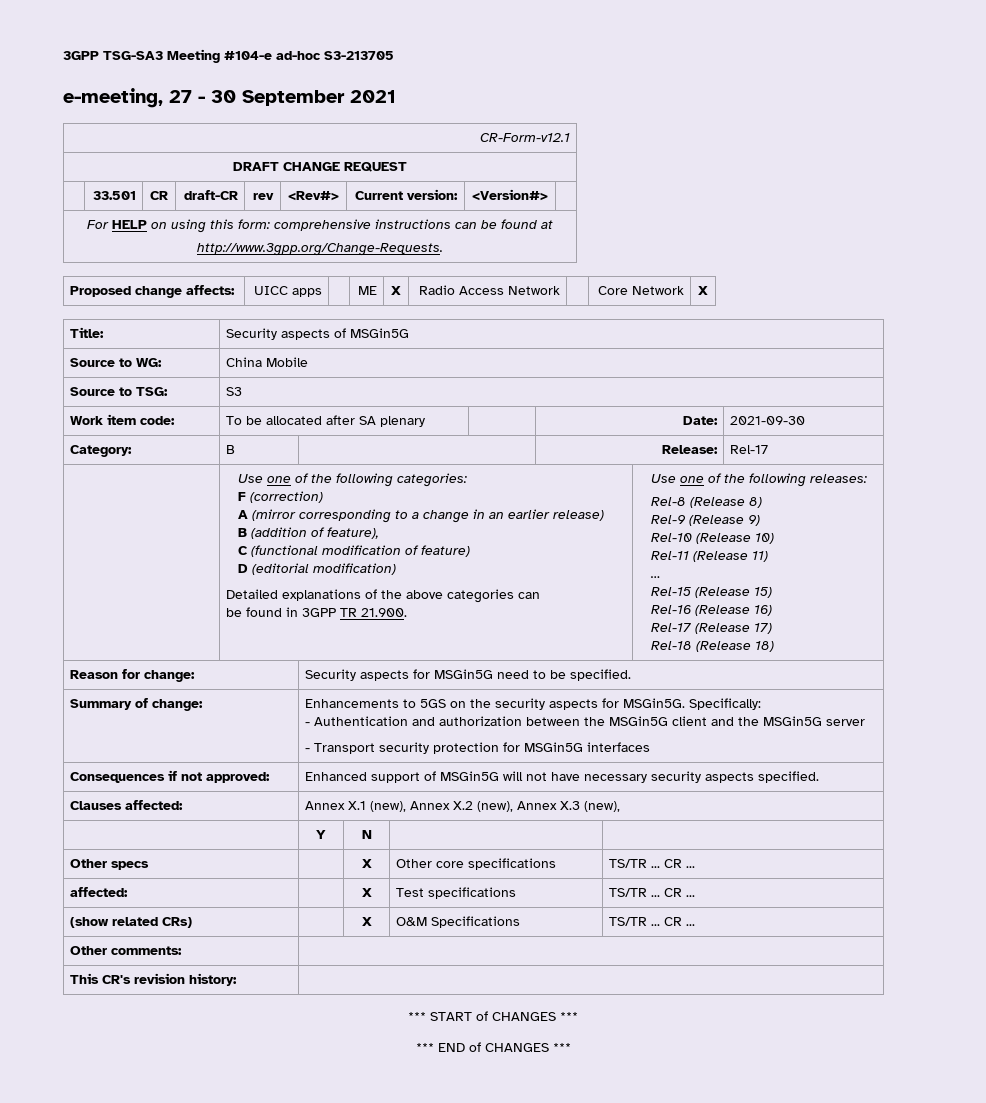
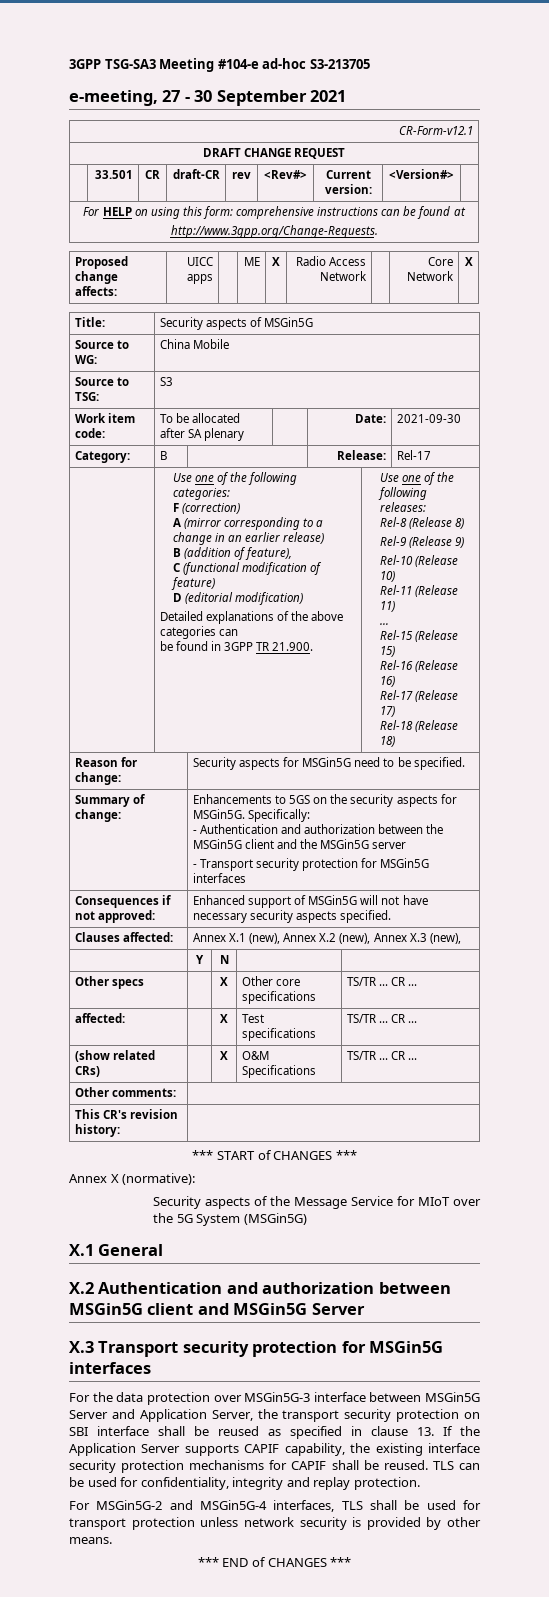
(578, 1016) none -> [69,1173,196,1185] [153,1196,481,1209] [153,1213,307,1226] [69,1244,164,1256] [69,1282,451,1294] [69,1303,365,1315] [69,1341,444,1357] [69,1362,151,1374] [69,1392,480,1405] [69,1409,480,1422] [69,1426,480,1439] [69,1443,480,1456] [69,1460,480,1473] [69,1477,420,1490] [69,1500,481,1512] [69,1517,481,1530] [69,1537,112,1544] // Annex X (normative): // Security aspects of the Message Service for MIoT over the 5G System (MSGin5G) // X.1 General // X.2 Authentication and authorization between MSGin5G client and MSGin5G Server // X.3 Transport security protection for MSGin5G interfaces // For the data protection over MSGin5G-3 interface between MSGin5G Server and Application Server, the transport security protection on SBI interface shall be reused as specified in clause 13. If the Application Server supports CAPIF capability, the existing interface security protection mechanisms for CAPIF shall be reused. TLS can be used for confidentiality, integrity and replay protection. // For MSGin5G-2 and MSGin5G-4 interfaces, TLS shall be used for transport protection unless network security is provided by other means.

